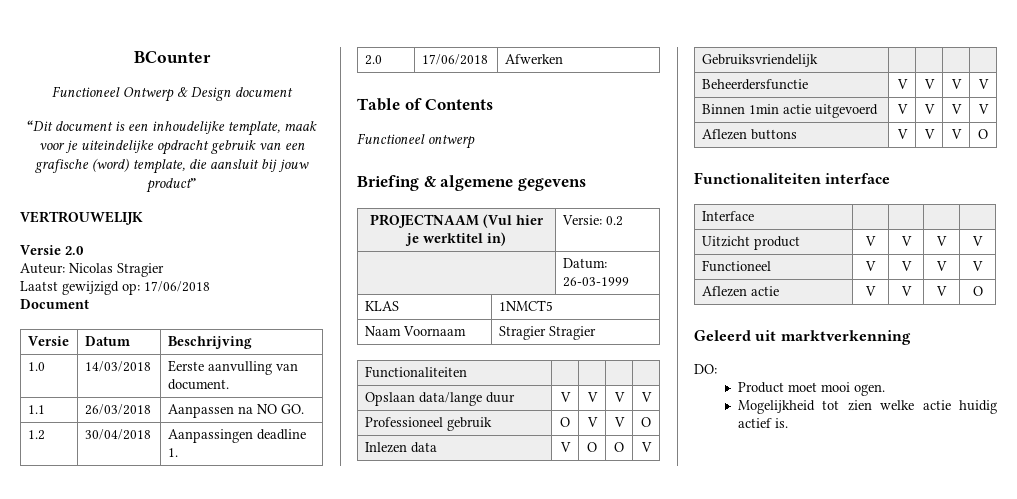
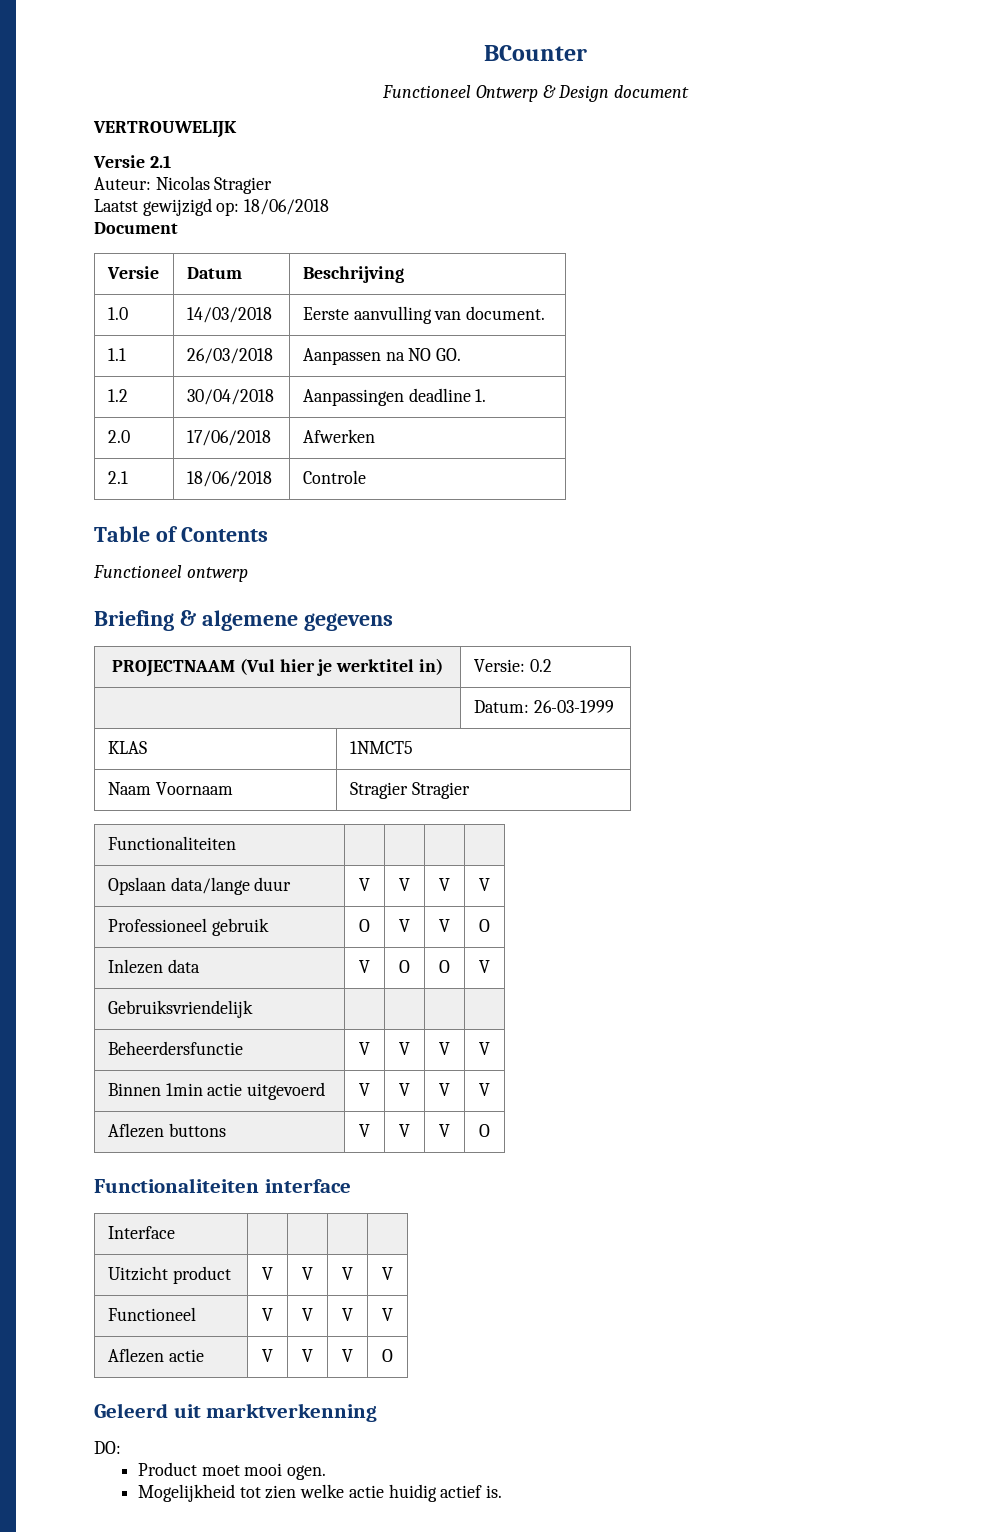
[27,120,317,136] [38,140,305,155] [35,158,309,174] [146,178,196,193] // “Dit document is een inhoudelijke template, maak voor je uiteindelijke opdracht gebruik van een grafische (word) template, die aansluit bij jouw product” -> (689, 91) none
[65,246,84,255] 2.0 -> [149,155,171,168] 2.1
[144,281,210,292] 17/06/2018 -> [244,199,330,215] 18/06/2018
(563, 59) none -> [107,471,128,484] [186,471,272,487] [302,470,366,484] // 2.1 | 18/06/2018 | Controle

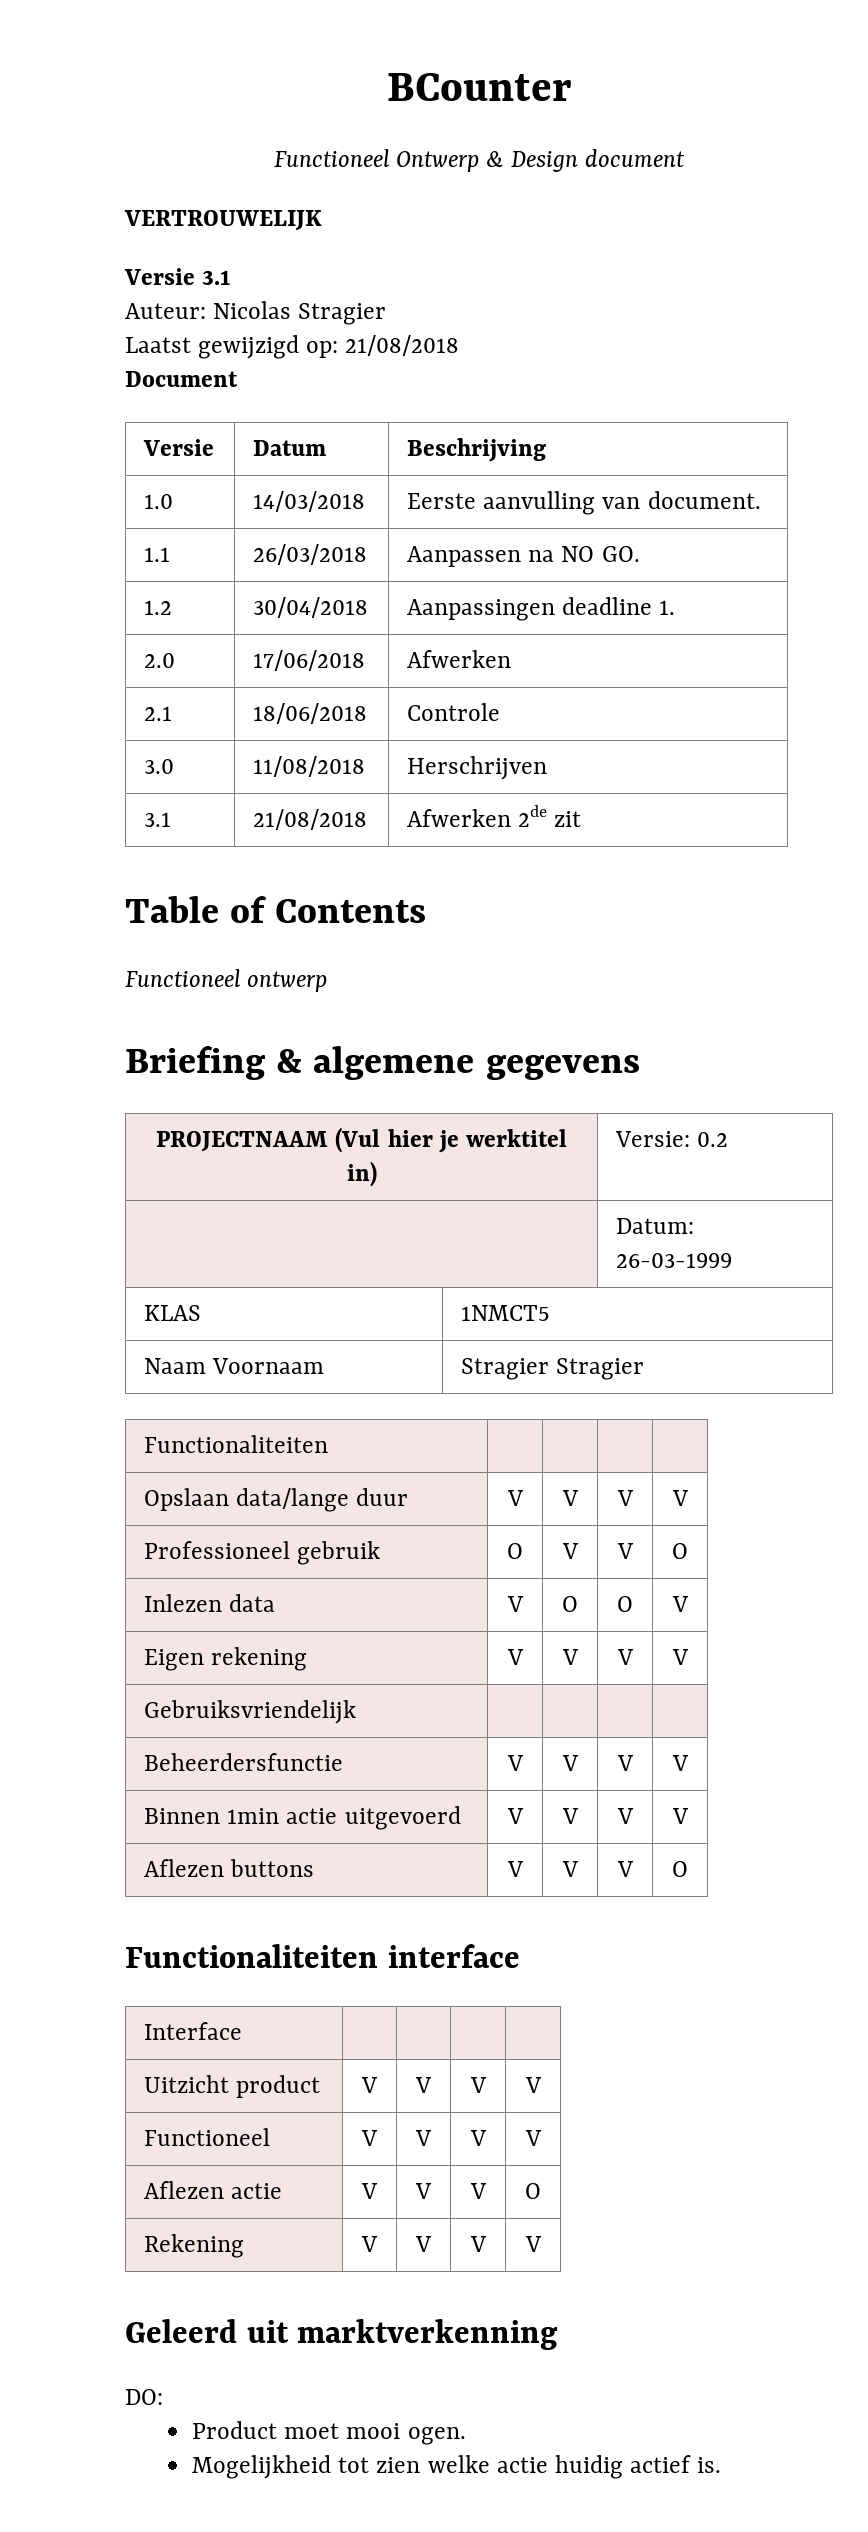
[149,155,171,168] 2.1 -> [202,270,232,285] 3.1
[244,199,330,215] 18/06/2018 -> [345,335,460,356] 21/08/2018
(366, 477) none -> [144,759,175,774] [253,756,366,777] [407,756,548,780] [144,812,172,827] [253,809,368,830] [407,805,582,827] // 3.0 | 11/08/2018 | Herschrijven // 3.1 | 21/08/2018 | Afwerken 2de zit
(490, 966) none -> [144,1647,308,1671] [506,1649,524,1665] [561,1649,579,1665] [616,1649,634,1665] [671,1649,689,1665] // Eigen rekening | V | V | V | V
(393, 1355) none -> [144,2234,245,2258] [361,2236,378,2252] [415,2236,432,2252] [469,2236,487,2252] [524,2236,542,2252] // Rekening | V | V | V | V

